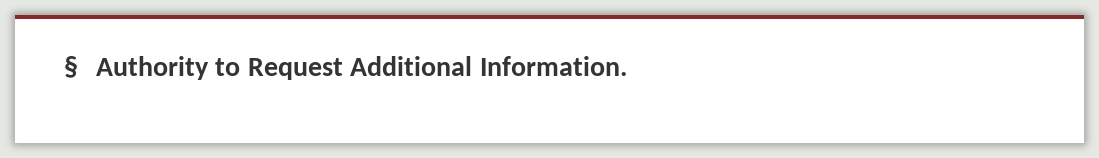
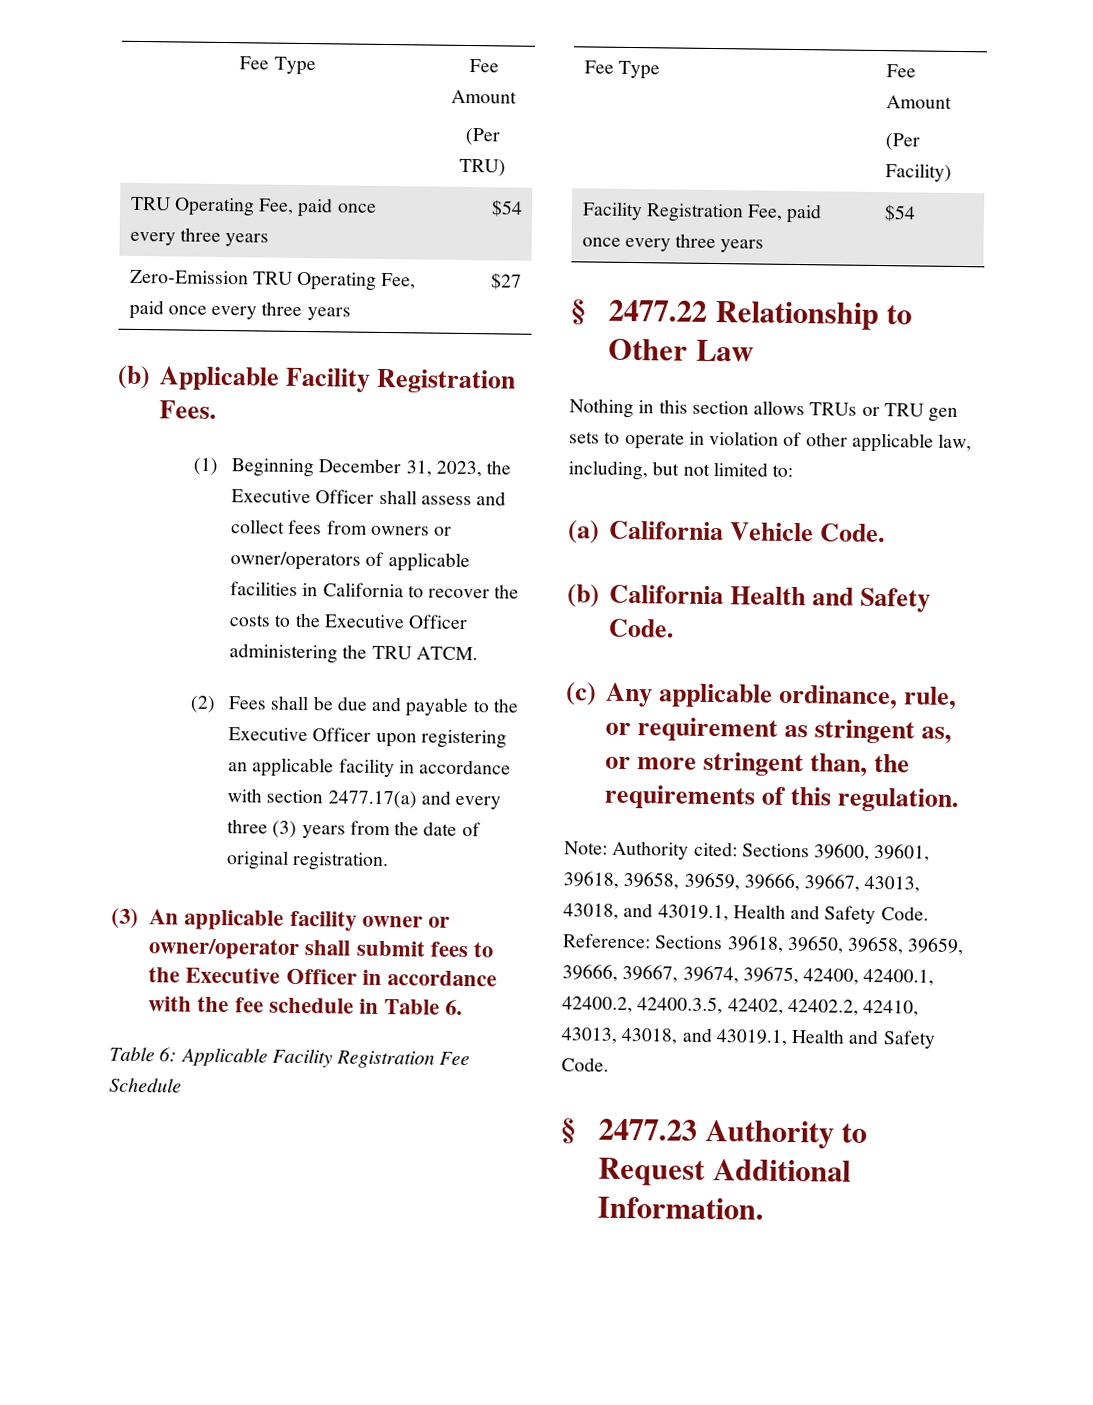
[64,56,78,78] § -> [239,56,316,76] [468,59,499,73] [451,89,517,104] [465,127,501,146] [459,158,506,177] [129,196,377,218] [129,227,270,247] [491,199,524,217] [129,269,417,291] [128,299,351,321] [491,272,523,290] [117,365,516,394] [158,400,217,419] [192,457,512,478] [231,489,507,506] [231,519,453,536] [230,551,470,573] [230,581,520,599] [229,612,469,630] [229,643,478,664] [189,695,519,718] [228,727,507,749] [228,757,512,778] [227,788,502,810] [227,819,481,839] [226,850,390,872] [111,907,450,932] [148,938,494,961] [148,967,497,987] [148,996,463,1015] [109,1046,471,1069] [109,1077,182,1093] [583,60,660,80] [885,64,916,78] [885,95,952,109] [884,133,920,151] [884,163,952,182] [581,201,823,224] [581,233,765,253] [883,204,916,222] [570,299,912,331] [608,338,754,362] [569,398,959,423] [569,430,973,453] [568,460,794,481] [567,520,886,544] [567,584,931,613] [607,618,675,638] [565,682,957,711] [604,717,952,744] [604,751,910,777] [603,784,959,813] [564,840,931,862] [563,871,921,893] [563,902,929,925] [563,933,965,956] [562,964,935,986] [562,996,920,1017] [561,1027,936,1049] [561,1057,609,1072] [560,1118,698,1144] Fee Type | Fee Amount // (Per TRU) // TRU Operating Fee, paid once every three years | $54 // Zero-Emission TRU Operating Fee, paid once every three years | $27 // (b) Applicable Facility Registration Fees. // (1) Beginning December 31, 2023, the Executive Officer shall assess and collect fees from owners or owner/operators of applicable facilities in California to recover the costs to the Executive Officer administering the TRU ATCM. // (2) Fees shall be due and payable to the Executive Officer upon registering an applicable facility in accordance with section 2477.17(a) and every three (3) years from the date of original registration. // (3) An applicable facility owner or owner/operator shall submit fees to the Executive Officer in accordance with the fee schedule in Table 6. // Table 6: Applicable Facility Registration Fee Schedule // Fee Type | Fee Amount // (Per Facility) // Facility Registration Fee, paid once every three years | $54 // § 2477.22 Relationship to Other Law // Nothing in this section allows TRUs or TRU gen sets to operate in violation of other applicable law, including, but not limited to: // (a) California Vehicle Code. // (b) California Health and Safety Code. // (c) Any applicable ordinance, rule, or requirement as stringent as, or more stringent than, the requirements of this regulation. // Note: Authority cited: Sections 39600, 39601, 39618, 39658, 39659, 39666, 39667, 43013, 43018, and 43019.1, Health and Safety Code. Reference: Sections 39618, 39650, 39658, 39659, 39666, 39667, 39674, 39675, 42400, 42400.1, 42400.2, 42400.3.5, 42402, 42402.2, 42410, 43013, 43018, and 43019.1, Health and Safety Code. // § 2477.23

